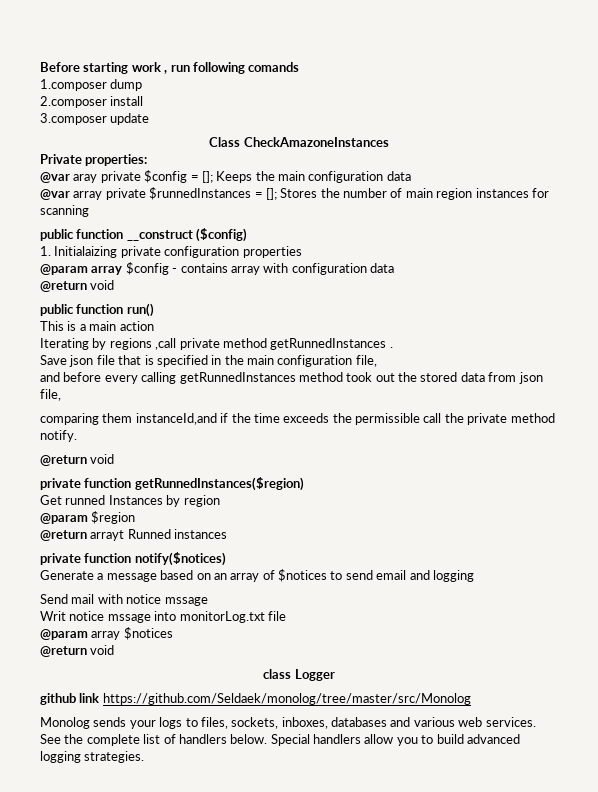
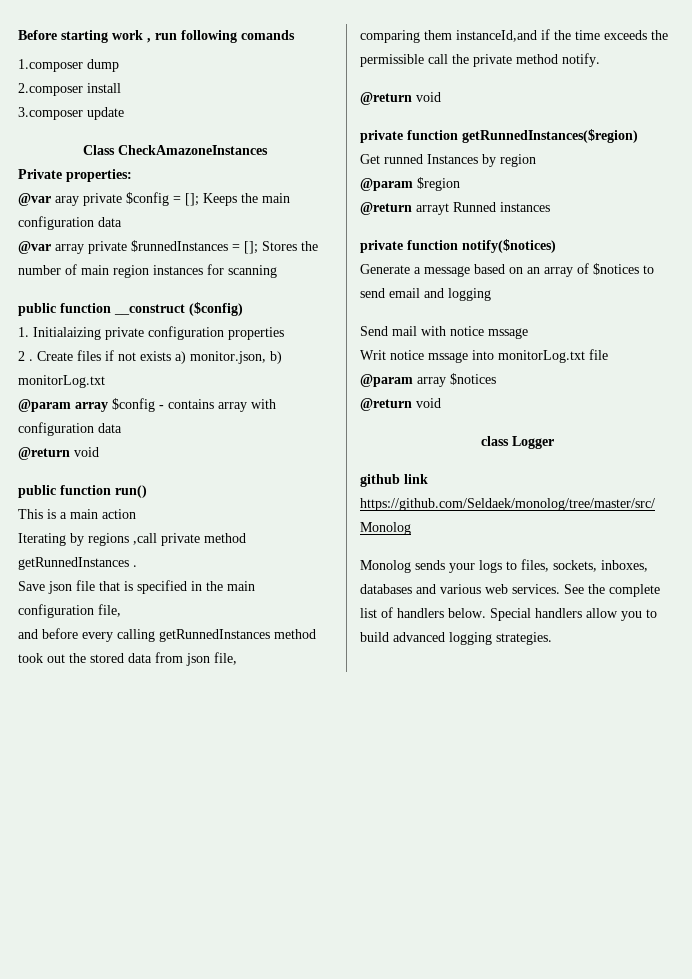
(302, 252) none -> [18,350,282,364] [18,375,105,388] // 2 . Create files if not exists a) monitor.json, b) monitorLog.txt

